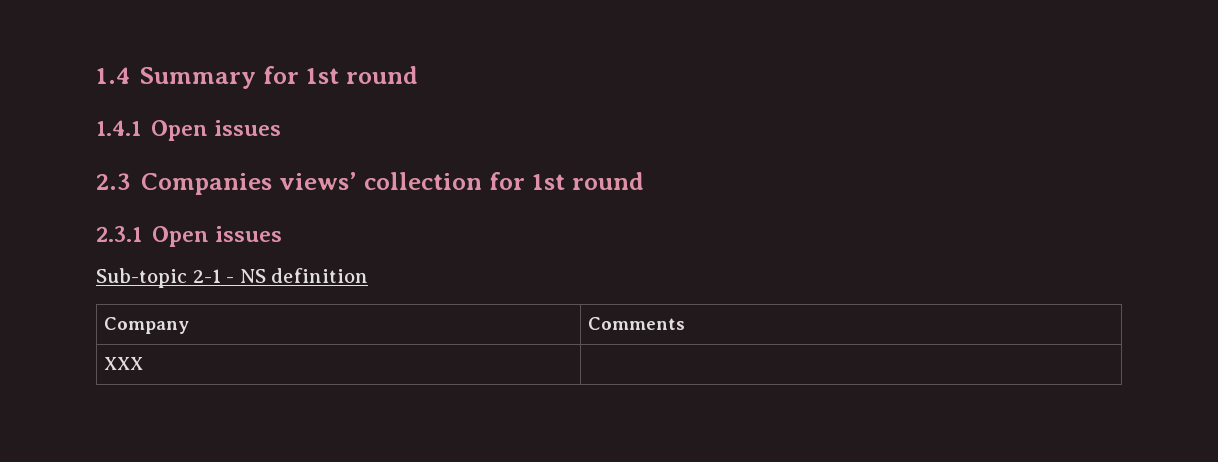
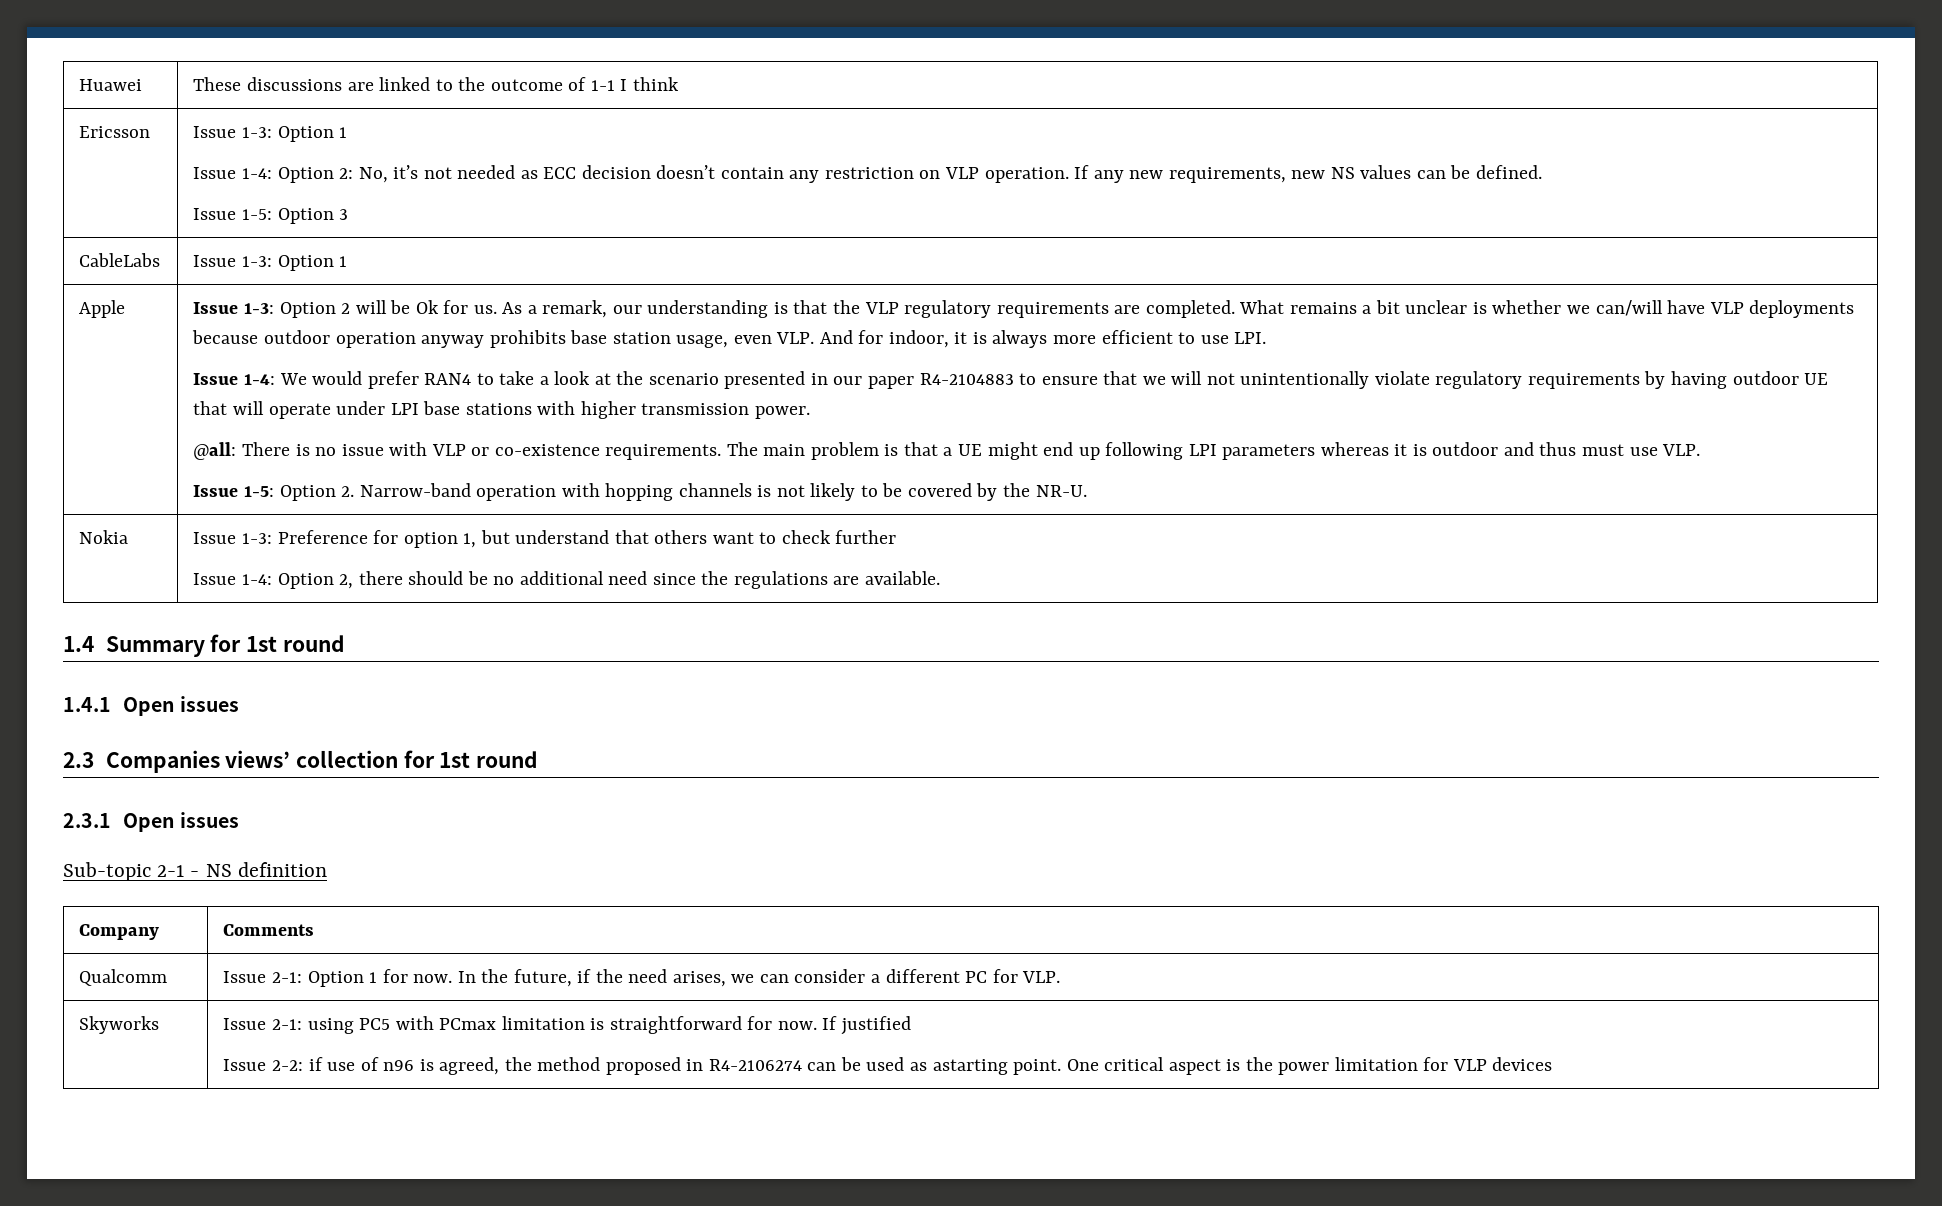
(96, 75) none -> [79,79,143,91] [193,77,679,91] [79,126,151,138] [193,126,348,142] [193,165,1542,183] [193,208,349,224] [79,253,161,267] [193,255,348,271] [79,300,126,318] [193,300,1855,318] [192,330,1267,348] [193,371,1829,389] [193,401,810,419] [193,442,1701,460] [193,483,1087,501] [79,530,129,544] [193,530,897,548] [193,571,940,589] Huawei | These discussions are linked to the outcome of 1-1 I think // Ericsson | Issue 1-3: Option 1 // Issue 1-4: Option 2: No, it’s not needed as ECC decision doesn’t contain any restriction on VLP operation. If any new requirements, new NS values can be defined. // Issue 1-5: Option 3 // CableLabs | Issue 1-3: Option 1 // Apple | Issue 1-3: Option 2 will be Ok for us. As a remark, our understanding is that the VLP regulatory requirements are completed. What remains a bit unclear is whether we can/will have VLP deployments because outdoor operation anyway prohibits base station usage, even VLP. And for indoor, it is always more efficient to use LPI. // Issue 1-4: We would prefer RAN4 to take a look at the scenario presented in our paper R4-2104883 to ensure that we will not unintentionally violate regulatory requirements by having outdoor UE that will operate under LPI base stations with higher transmission power. // @all: There is no issue with VLP or co-existence requirements. The main problem is that a UE might end up following LPI parameters whereas it is outdoor and thus must use VLP. // Issue 1-5: Option 2. Narrow-band operation with hopping channels is not likely to be covered by the NR-U. // Nokia | Issue 1-3: Preference for option 1, but understand that others want to check further // Issue 1-4: Option 2, there should be no additional need since the regulations are available. //
[104,357,144,370] XXX | -> [79,969,168,986] [223,969,1061,987] [79,1016,160,1034] [223,1016,911,1035] [223,1057,1553,1075] Qualcomm | Issue 2-1: Option 1 for now. In the future, if the need arises, we can consider a different PC for VLP. // Skyworks | Issue 2-1: using PC5 with PCmax limitation is straightforward for now. If justified // Issue 2-2: if use of n96 is agreed, the method proposed in R4-2106274 can be used as astarting point. One critical aspect is the power limitation for VLP devices

